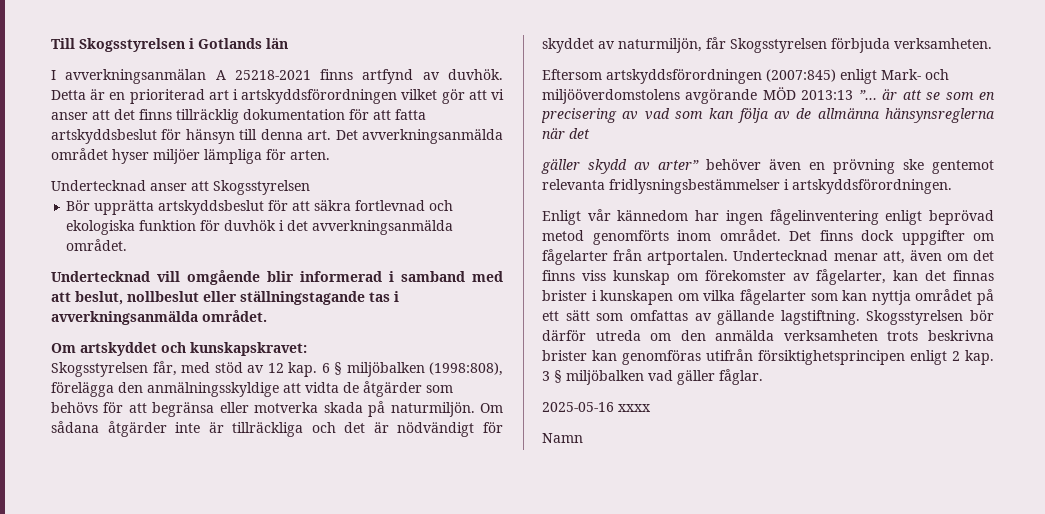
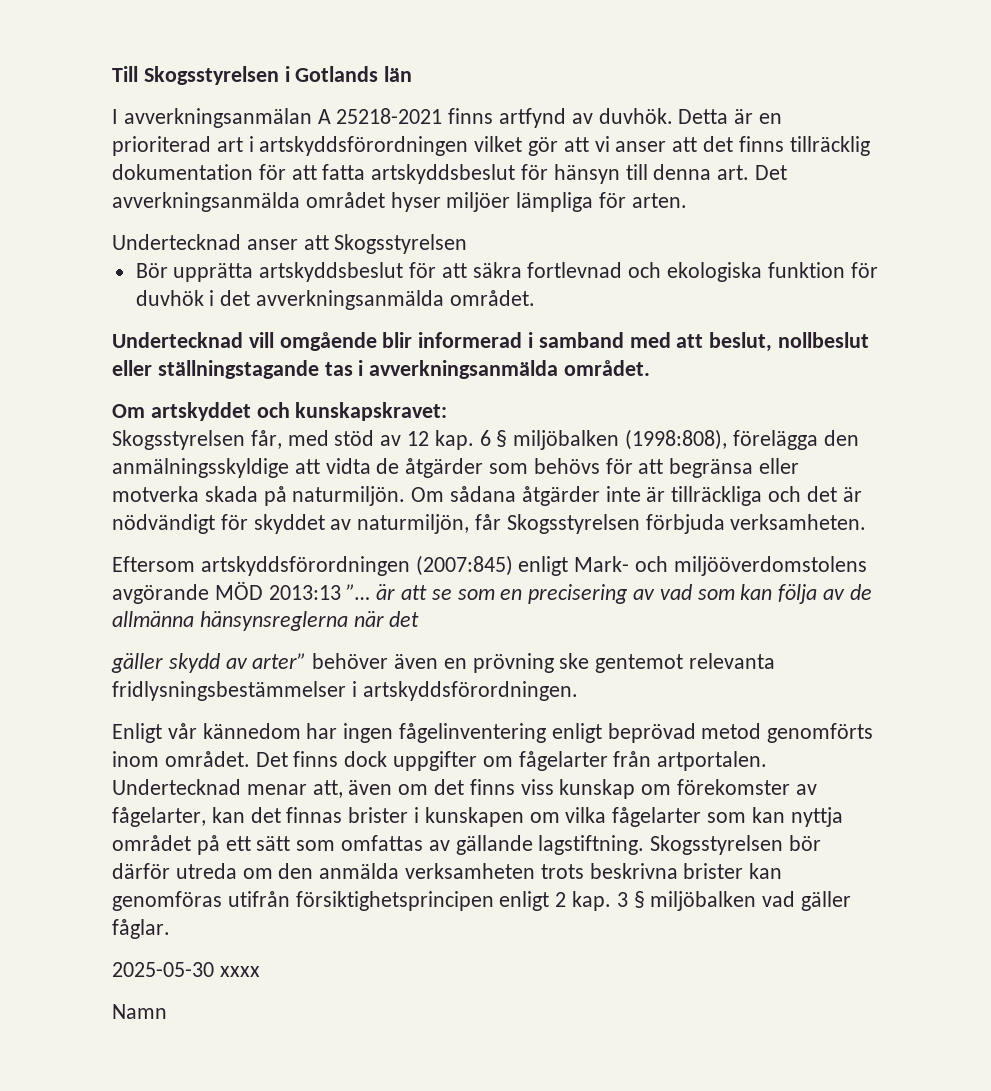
[542,402,614,412] 2025-05-16 -> [112,962,214,977] 2025-05-30

